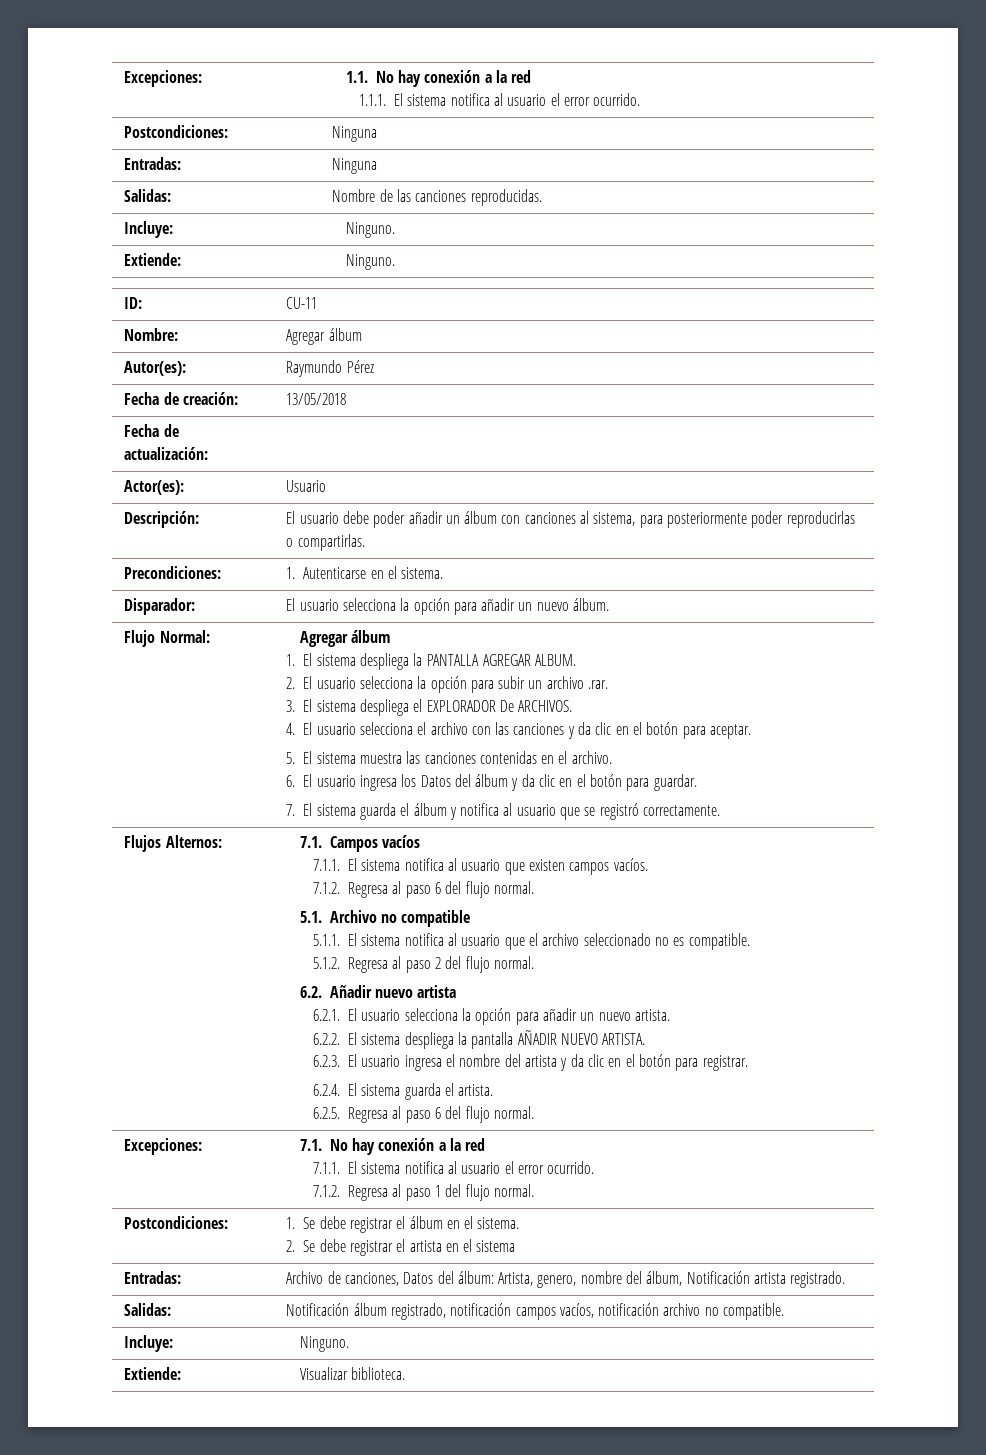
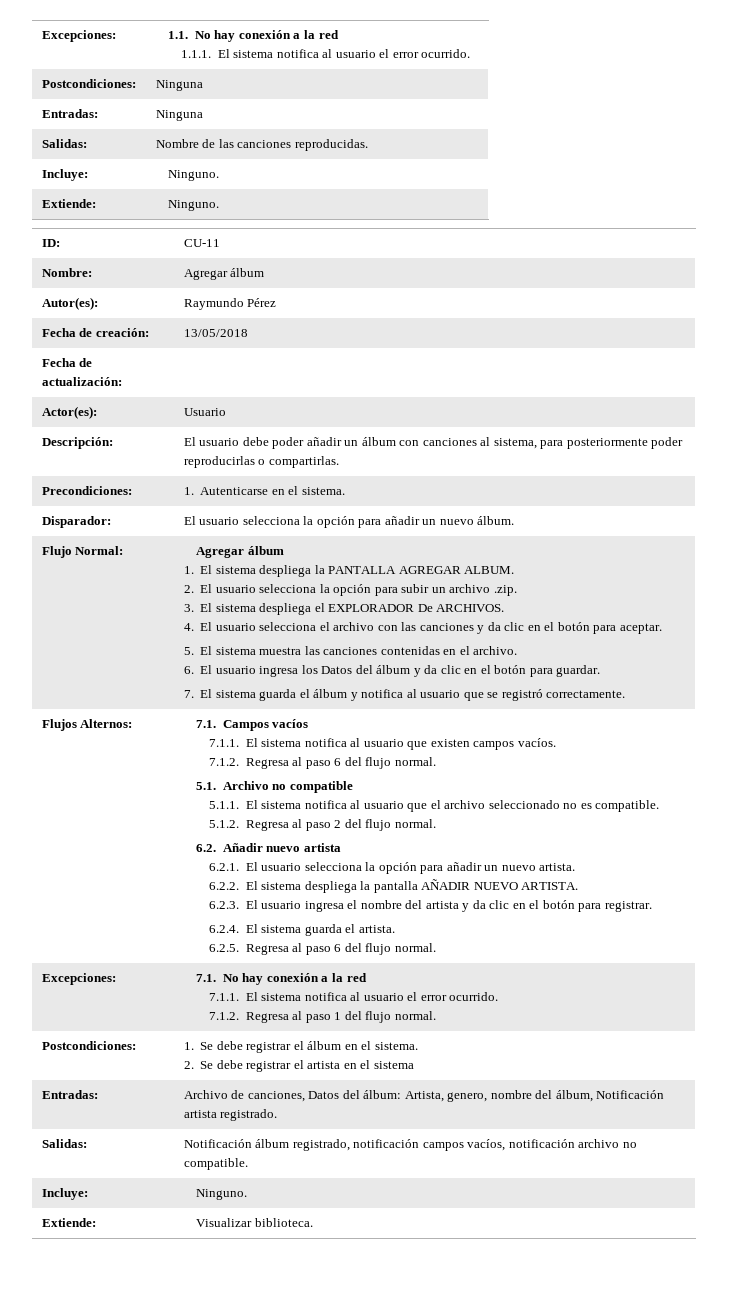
[588,680,609,689] .rar. -> [493,585,517,596] .zip.

